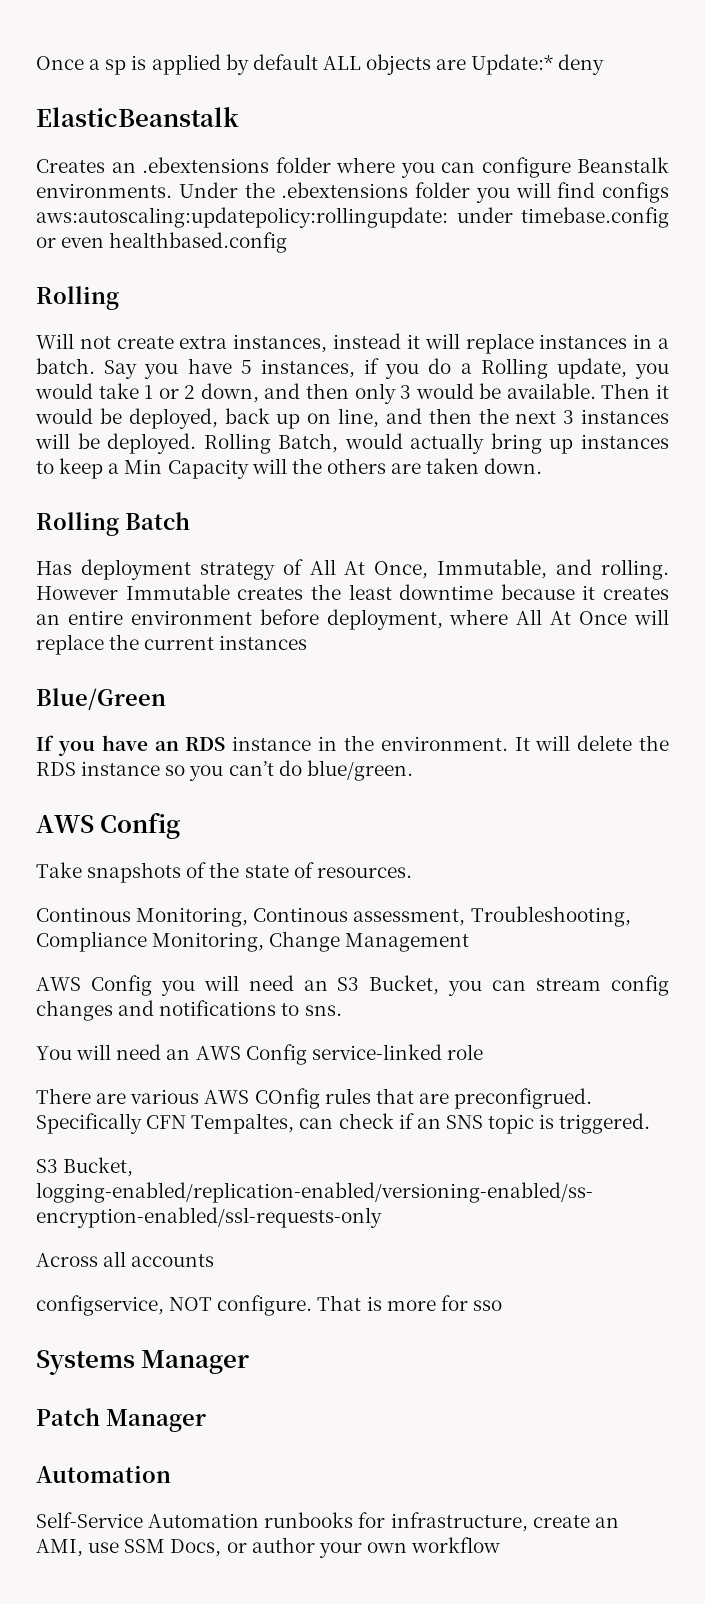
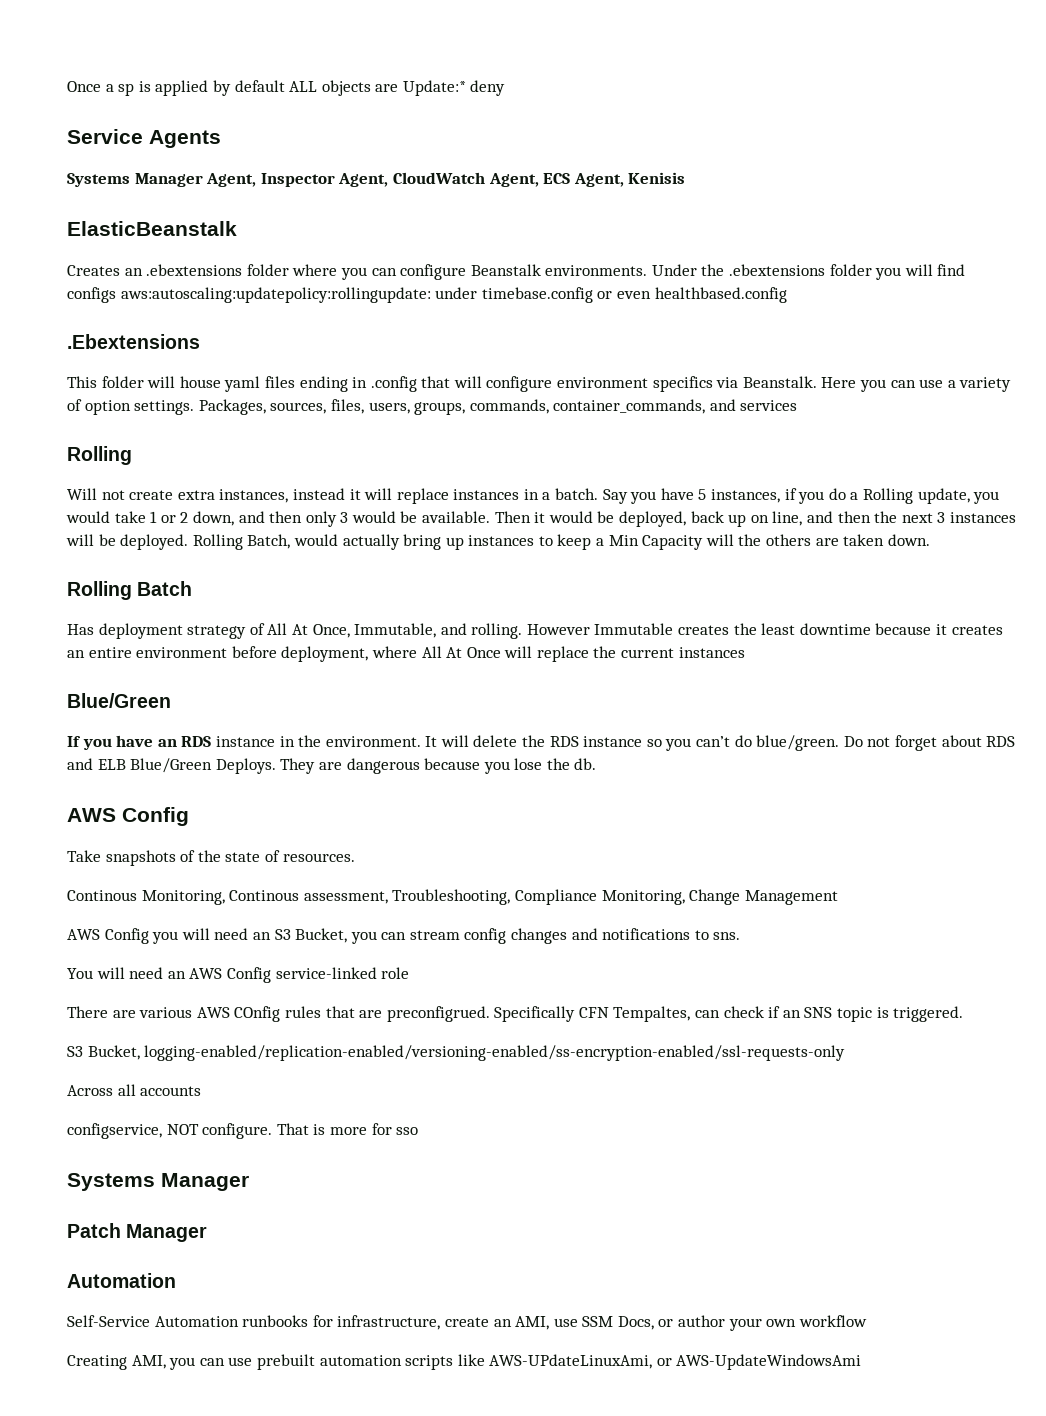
(605, 64) none -> [67,129,221,148] [67,172,686,187] // Service Agents // Systems Manager Agent, Inspector Agent, CloudWatch Agent, ECS Agent, Kenisis
(288, 242) none -> [67,334,200,349] [67,376,1012,392] [67,399,798,415] // .Ebextensions // This folder will house yaml files ending in .config that will configure environment specifics via Beanstalk. Here you can use a variety of option settings. Packages, sources, files, users, groups, commands, container_commands, and services
(413, 770) none -> [843,735,1016,751] [67,758,597,774] Do not forget about RDS and ELB Blue/Green Deploys. They are dangerous because you lose the db.
(501, 1545) none -> [67,1354,862,1370] // Creating AMI, you can use prebuilt automation scripts like AWS-UPdateLinuxAmi, or AWS-UpdateWindowsAmi

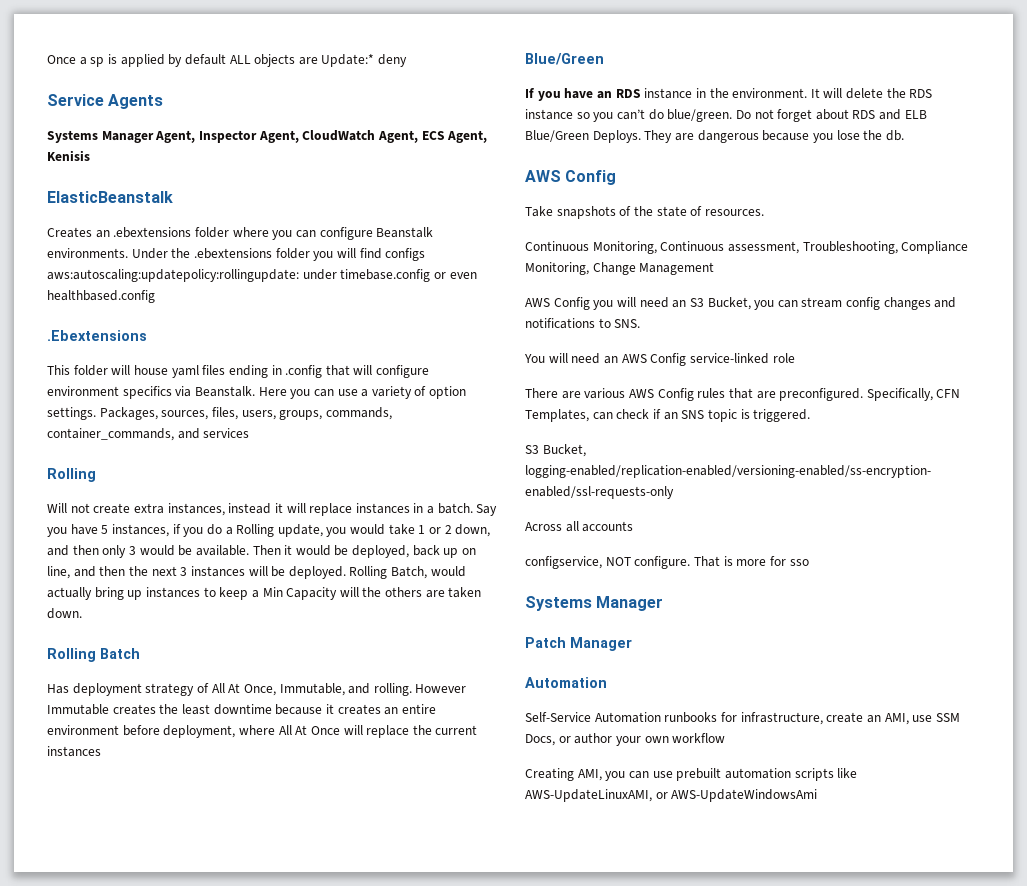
[67,890,300,905] Continous Monitoring, Continous -> [525,241,725,254] Continuous Monitoring, Continuous
[713,932,741,940] sns. -> [614,319,641,328] SNS.
[234,1006,281,1022] COnfig -> [657,388,694,401] Config
[386,1006,691,1022] preconfigrued. Specifically CFN Tempaltes, -> [779,388,961,401] [525,409,589,422] preconfigured. Specifically, CFN Templates,
[489,1354,653,1369] AWS-UPdateLinuxAmi, -> [525,789,652,802] AWS-UpdateLinuxAMI,

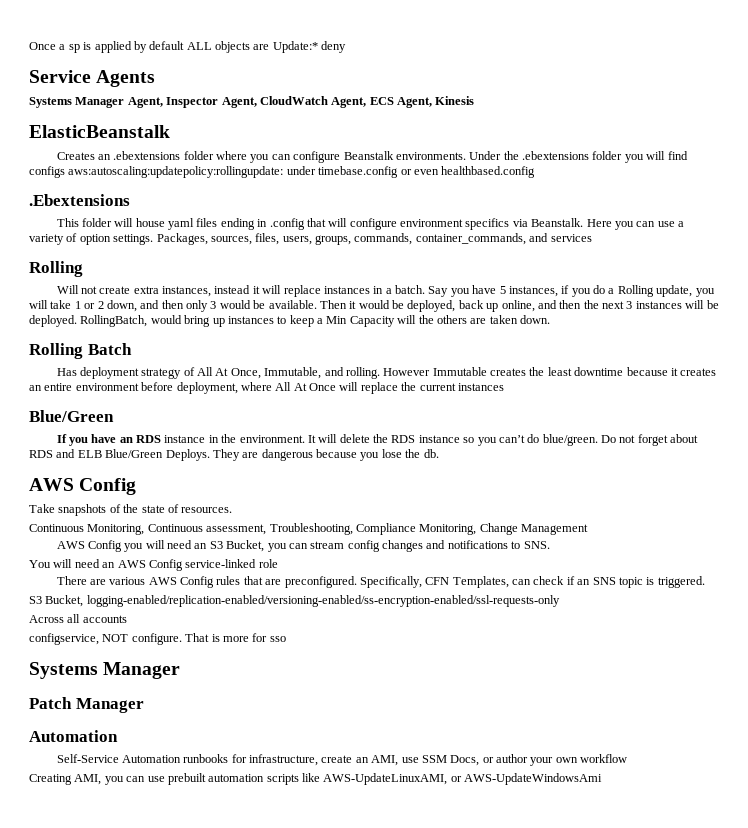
[47,150,90,161] Kenisis -> [435,96,475,105] Kinesis
[350,524,386,535] would -> [29,300,48,309] will
[462,548,477,555] [47,566,70,579] on line, -> [501,300,535,312] online,
[349,566,466,579] [47,587,92,600] Rolling Batch, would actually -> [80,315,182,327] RollingBatch, would

